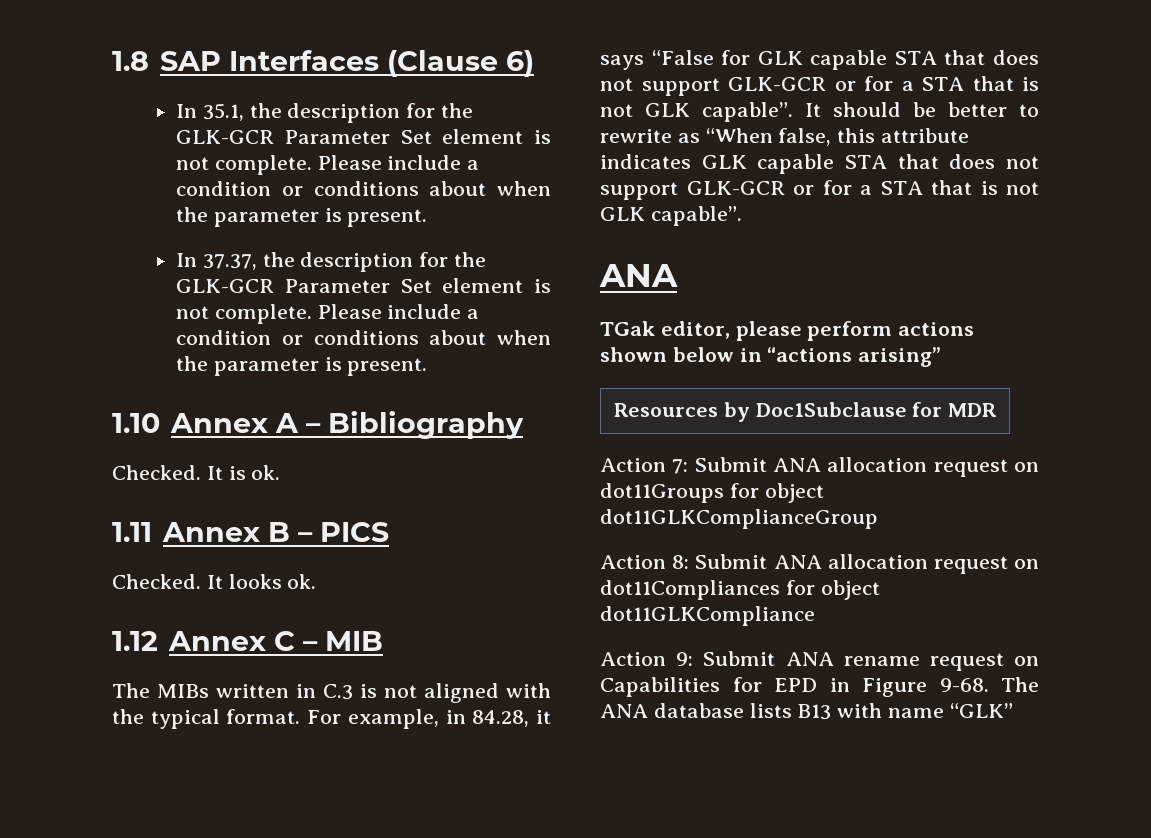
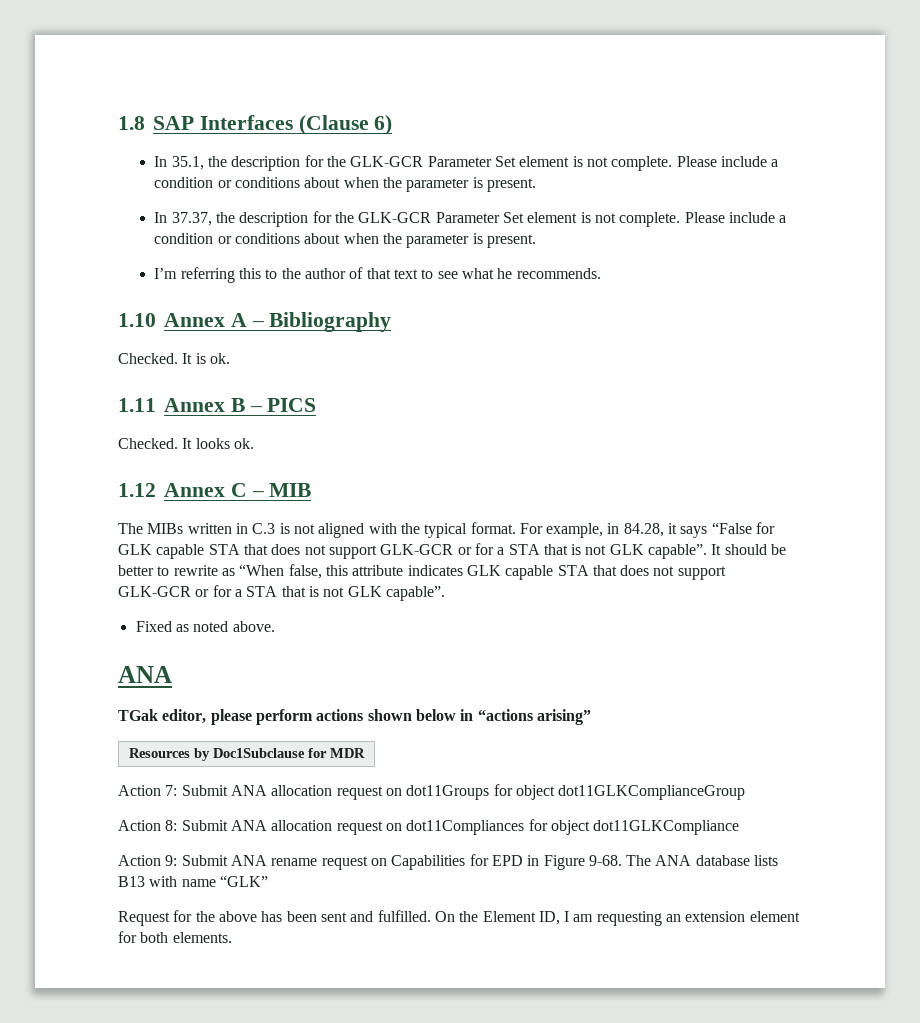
(428, 367) none -> [154,267,601,283] // I’m referring this to the author of that text to see what he recommends.
(742, 216) none -> [135,621,275,632] // Fixed as noted above.
(1013, 710) none -> [118,910,800,926] [118,931,232,943] // Request for the above has been sent and fulfilled. On the Element ID, I am requesting an extension element for both elements.

